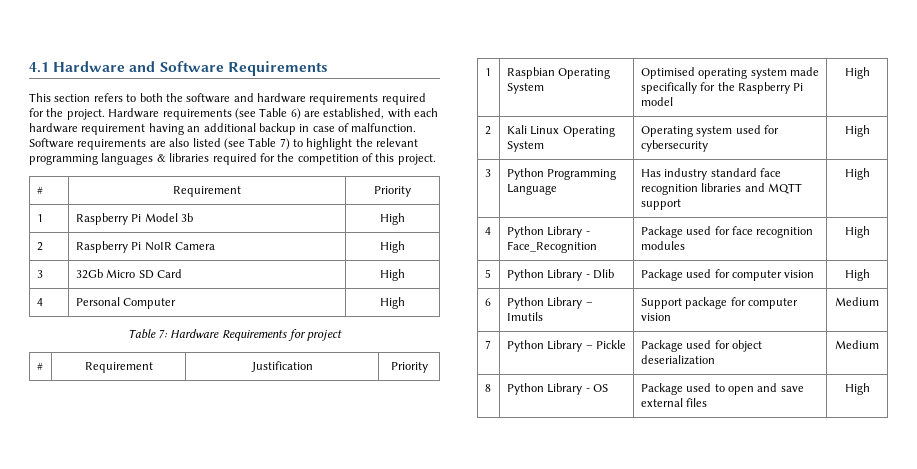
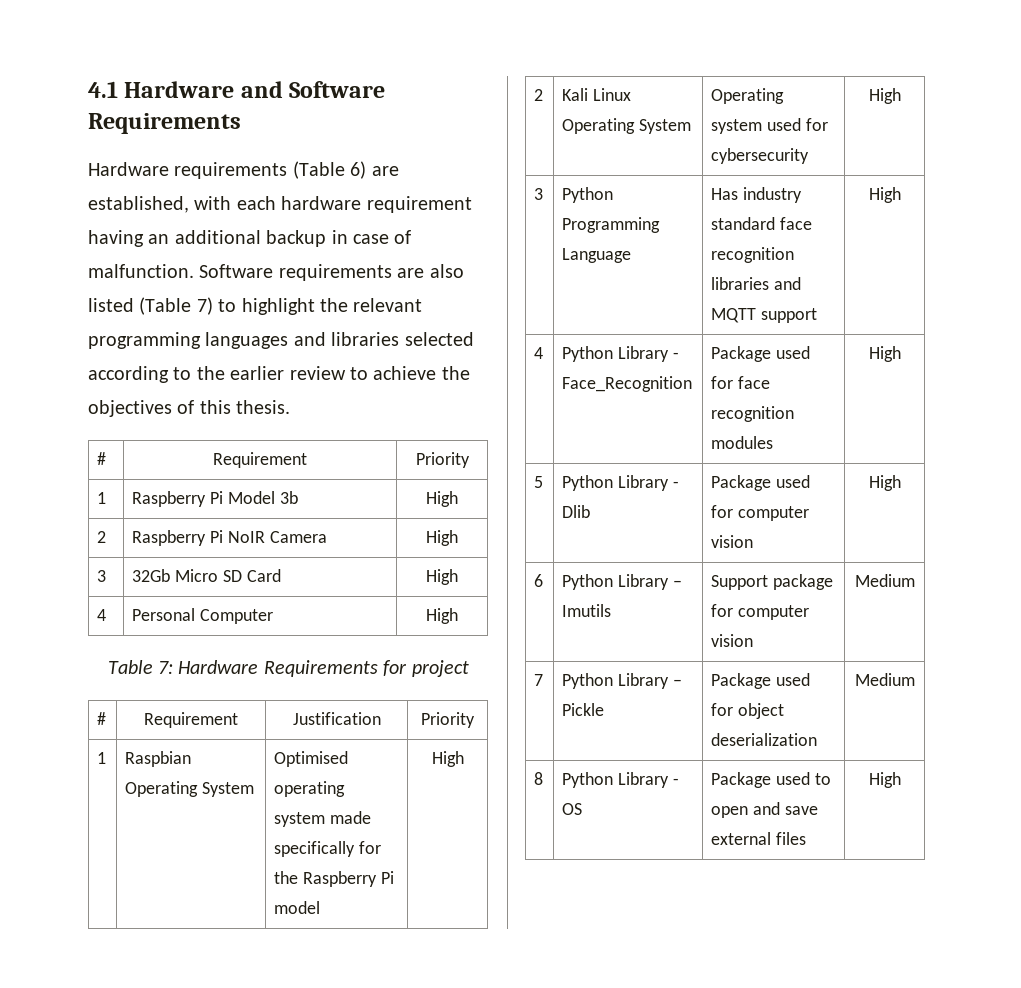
[29,93,426,105] [29,108,288,120] This section refers to both the software and hardware requirements required for the project. Hardware requirements (see Table -> [88,161,345,179] Hardware requirements (Table
[223,138,277,150] (see Table -> [139,297,192,315] (Table
[156,153,359,165] & libraries required for the competition -> [293,332,474,346] [88,366,470,383] [88,400,172,417] and libraries selected according to the earlier review to achieve the objectives
[397,154,436,165] project. -> [236,400,291,414] thesis.

